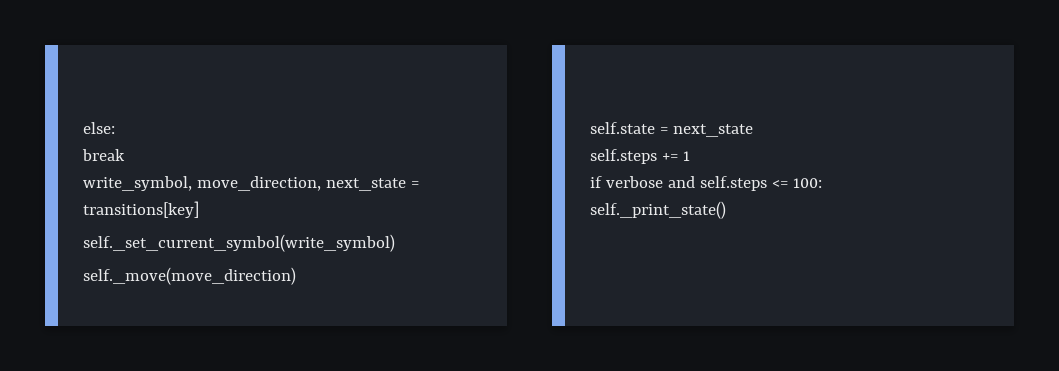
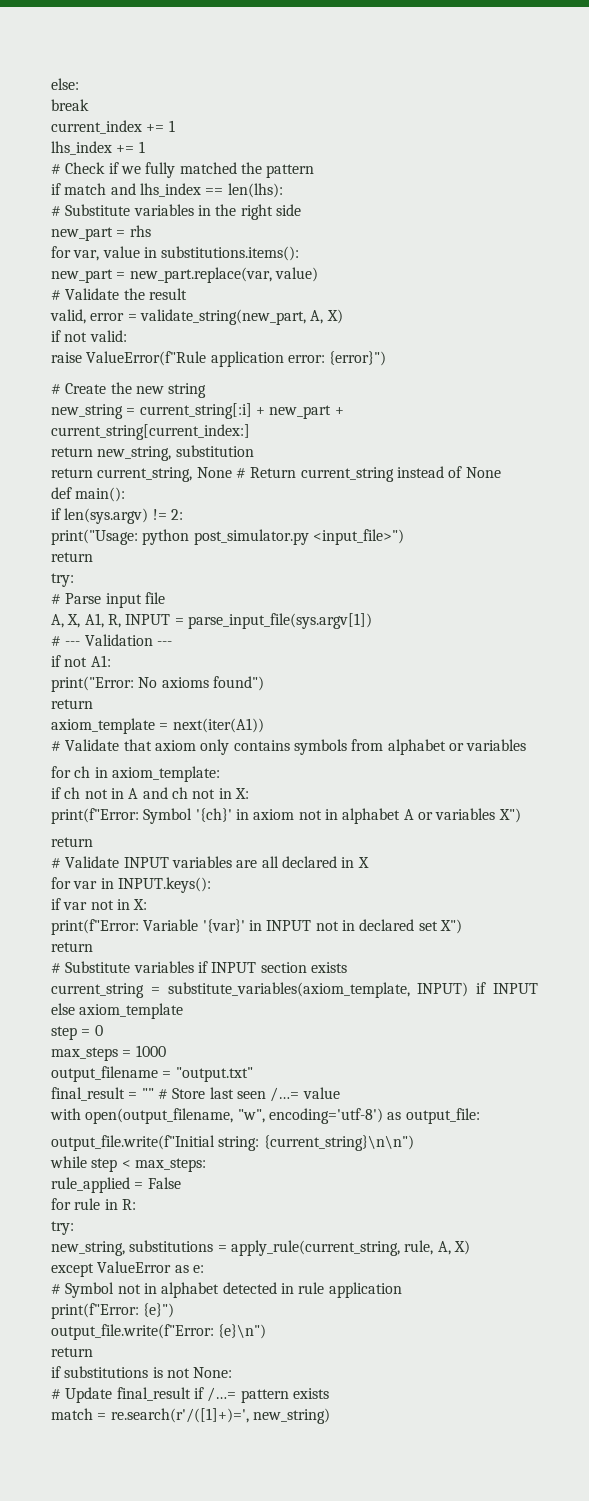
[83,176,419,191] [83,201,199,218] [83,234,395,252] [83,267,296,285] [590,122,753,137] [590,149,690,164] [590,176,822,191] [590,201,726,219] write_symbol, move_direction, next_state = transitions[key] // self._set_current_symbol(write_symbol) // self._move(move_direction) // self.state = next_state // self.steps += 1 // if verbose and self.steps <= 100: // self._print_state() -> [51,120,175,134] [51,141,145,155] [51,162,315,178] [51,183,283,198] [51,204,301,220] [51,225,151,241] [51,246,300,261] [51,267,318,283] [51,288,187,300] [50,309,343,325] [51,330,127,342] [51,351,387,367] [51,382,207,398] [51,403,344,419] [51,424,250,440] [51,445,254,461] [51,466,501,482] [51,487,126,502] [51,508,183,524] [51,529,404,545] [51,552,93,562] [51,573,74,587] [51,592,165,608] [51,613,372,629] [51,634,172,646] [51,655,111,667] [51,676,264,692] [51,699,93,709] [51,718,264,734] [51,739,527,755] [51,766,220,782] [51,787,249,799] [51,808,521,824] [51,837,93,847] [51,856,369,868] [51,877,211,893] [51,898,148,910] [51,919,462,935] [51,942,93,952] [51,961,347,973] [51,982,538,998] [51,1003,184,1019] [51,1025,103,1040] [51,1045,166,1061] [51,1066,253,1082] [51,1087,340,1102] [50,1108,480,1124] [51,1135,414,1151] [50,1156,206,1172] [51,1177,181,1193] [51,1198,136,1210] [51,1221,74,1235] [51,1240,470,1256] [51,1261,204,1277] [51,1282,402,1298] [51,1303,175,1319] [51,1324,267,1340] [51,1347,93,1357] [51,1366,233,1378] [51,1387,329,1403] [51,1408,330,1424] current_index += 1 // lhs_index += 1 // # Check if we fully matched the pattern // if match and lhs_index == len(lhs): // # Substitute variables in the right side // new_part = rhs // for var, value in substitutions.items(): // new_part = new_part.replace(var, value) // # Validate the result // valid, error = validate_string(new_part, A, X) // if not valid: // raise ValueError(f"Rule application error: {error}") // # Create the new string // new_string = current_string[:i] + new_part + current_string[current_index:] // return new_string, substitution // return current_string, None # Return current_string instead of None // def main(): // if len(sys.argv) != 2: // print("Usage: python post_simulator.py <input_file>") // return // try: // # Parse input file // A, X, A1, R, INPUT = parse_input_file(sys.argv[1]) // # --- Validation --- // if not A1: // print("Error: No axioms found") // return // axiom_template = next(iter(A1)) // # Validate that axiom only contains symbols from alphabet or variables // for ch in axiom_template: // if ch not in A and ch not in X: // print(f"Error: Symbol '{ch}' in axiom not in alphabet A or variables X") // return // # Validate INPUT variables are all declared in X // for var in INPUT.keys(): // if var not in X: // print(f"Error: Variable '{var}' in INPUT not in declared set X") // return // # Substitute variables if INPUT section exists // current_string = substitute_variables(axiom_template, INPUT) if INPUT else axiom_template // step = 0 // max_steps = 1000 // output_filename = "output.txt" // final_result = "" # Store last seen /…= value // with open(output_filename, "w", encoding='utf-8') as output_file: // output_file.write(f"Initial string: {current_string}\n\n") // while step < max_steps: // rule_applied = False // for rule in R: // try: // new_string, substitutions = apply_rule(current_string, rule, A, X) // except ValueError as e: // # Symbol not in alphabet detected in rule application // print(f"Error: {e}") // output_file.write(f"Error: {e}\n") // return // if substitutions is not None: // # Update final_result if /…= pattern exists // match = re.search(r'/([1]+)=', new_string)

